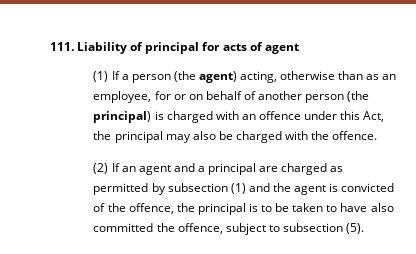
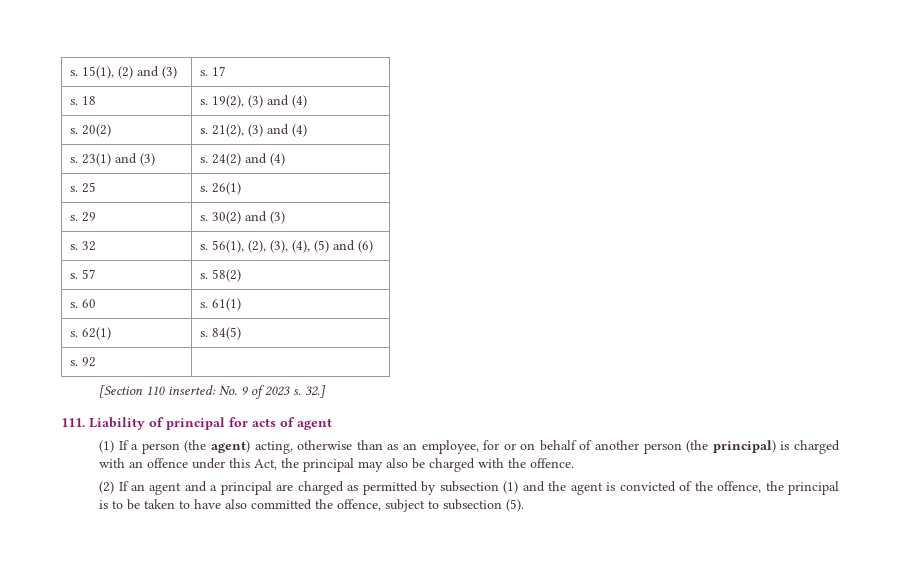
(50, 46) none -> [70,66,178,79] [200,66,227,76] [70,96,97,105] [200,95,308,108] [70,124,112,137] [200,124,308,137] [70,153,156,166] [200,153,286,166] [70,182,97,193] [200,182,242,195] [70,212,97,222] [200,211,286,224] [70,241,97,251] [200,240,374,253] [70,269,97,279] [200,269,242,282] [70,299,97,308] [200,298,242,311] [70,327,112,340] [200,327,242,340] [70,357,97,367] [99,385,327,399] s. 15(1), (2) and (3) | s. 17 // s. 18 | s. 19(2), (3) and (4) // s. 20(2) | s. 21(2), (3) and (4) // s. 23(1) and (3) | s. 24(2) and (4) // s. 25 | s. 26(1) // s. 29 | s. 30(2) and (3) // s. 32 | s. 56(1), (2), (3), (4), (5) and (6) // s. 57 | s. 58(2) // s. 60 | s. 61(1) // s. 62(1) | s. 84(5) // s. 92 | // [Section 110 inserted: No. 9 of 2023 s. 32.] //

